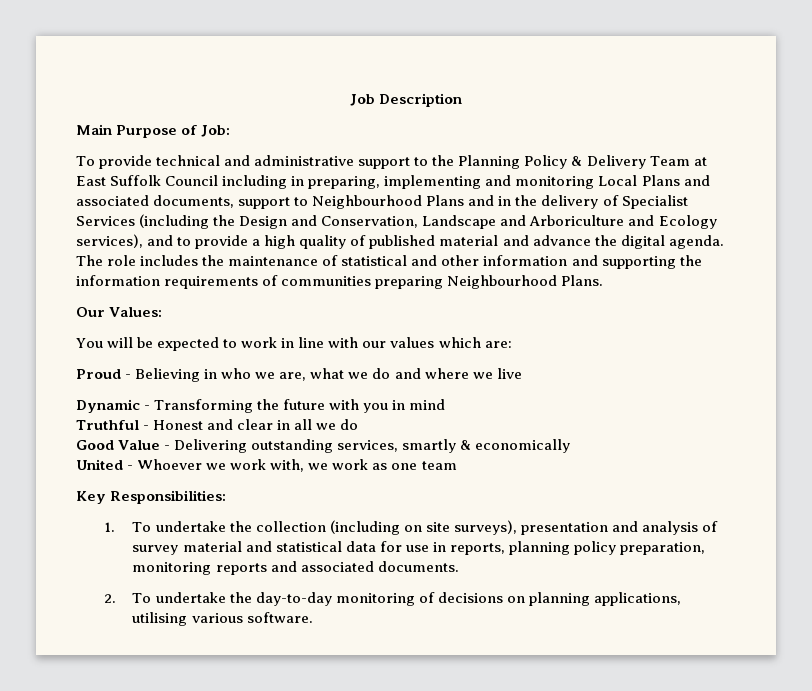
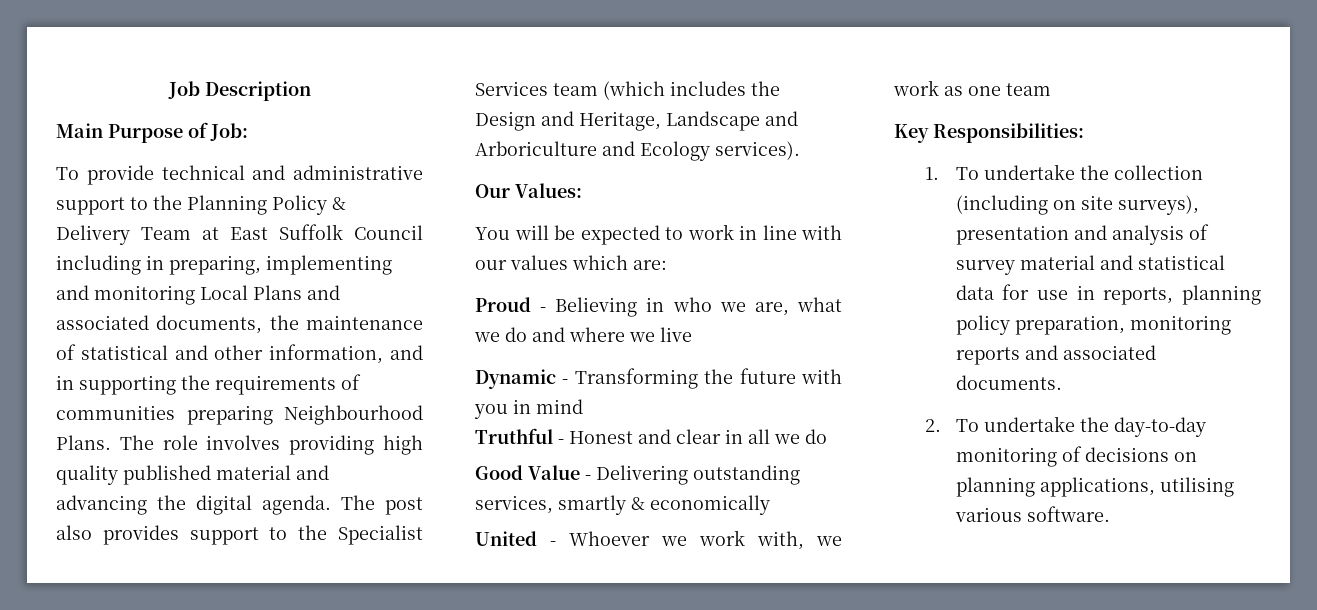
[238,195,688,209] [76,214,717,229] [76,234,724,249] [76,255,199,266] support to Neighbourhood Plans and in the delivery of Specialist Services (including the Design and Conservation, Landscape and Arboriculture and Ecology services), and to provide a high quality of published material and advance the digital agenda. The role includes -> (263, 324) none
[483,255,598,266] information and -> [269,344,424,364] [56,375,74,390] information, and in
[76,275,160,286] information -> (210, 382) none
(604, 280) none -> [119,435,424,455] [56,465,329,485] [56,495,423,515] [56,525,424,545] [475,81,780,100] [475,111,798,131] [475,141,800,161] The role involves providing high quality published material and advancing the digital agenda. The post also provides support to the Specialist Services team (which includes the Design and Heritage, Landscape and Arboriculture and Ecology services).

